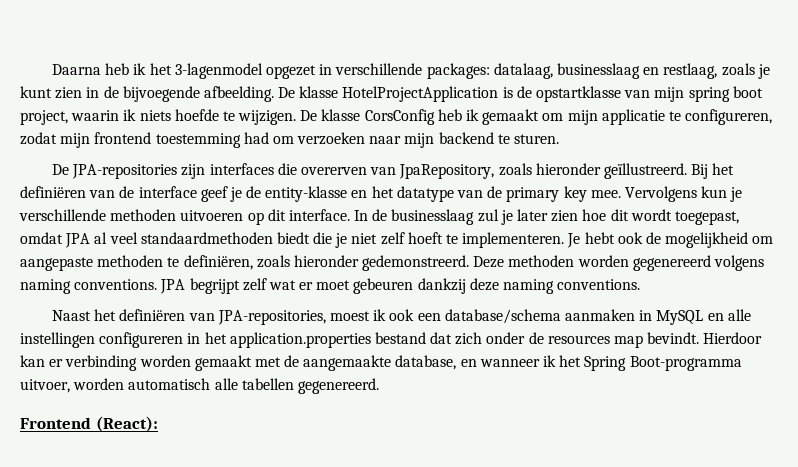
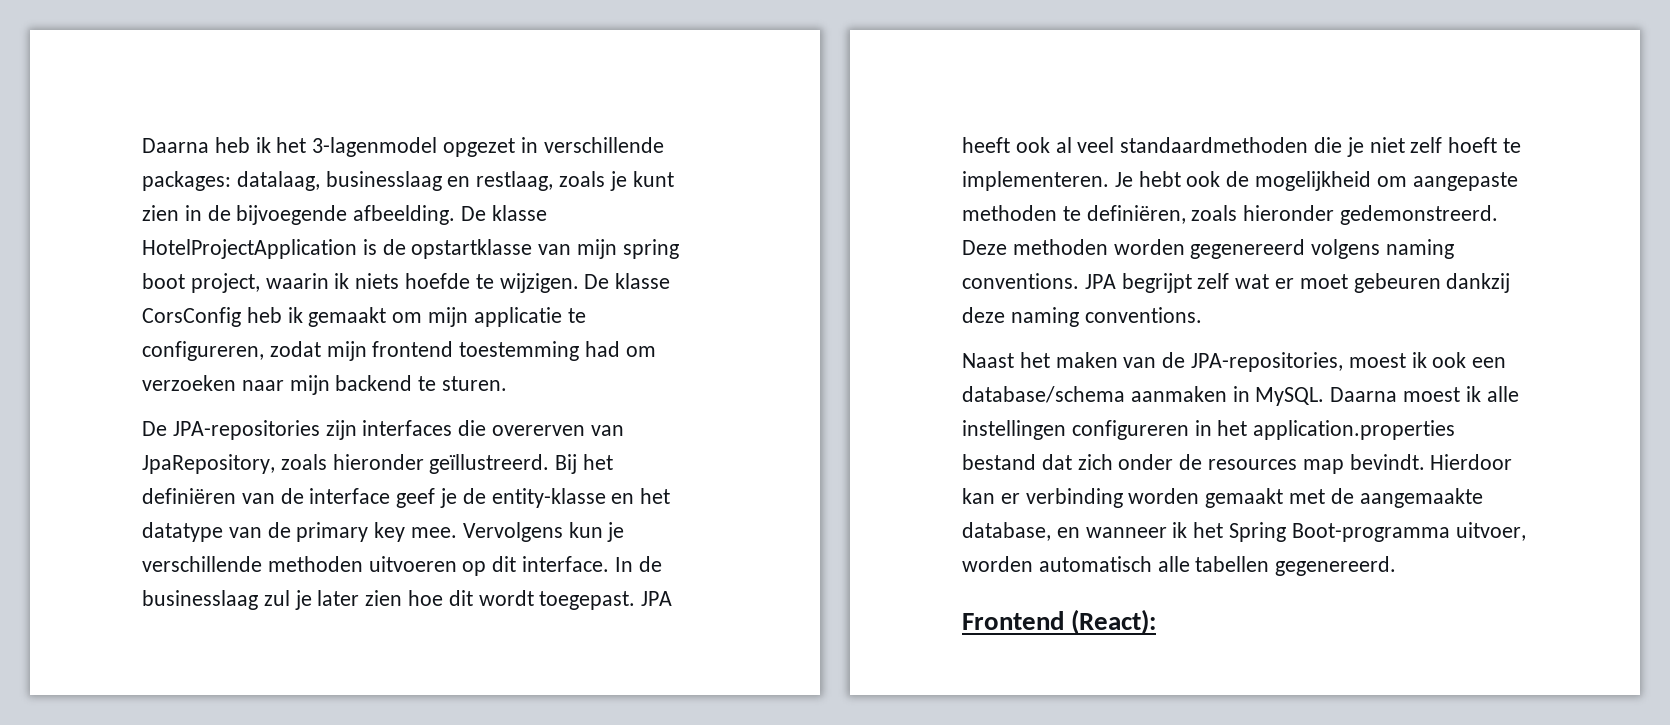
[674,211,739,225] [20,232,91,248] toegepast, omdat JPA -> [539,591,673,610] [962,137,1050,153] toegepast. JPA heeft ook
[276,232,310,244] biedt -> (1309, 145) none
[119,309,215,321] definiëren van -> [1055,352,1186,368] maken van de
[656,310,724,325] MySQL en -> [1255,386,1481,406] MySQL. Daarna moest ik

